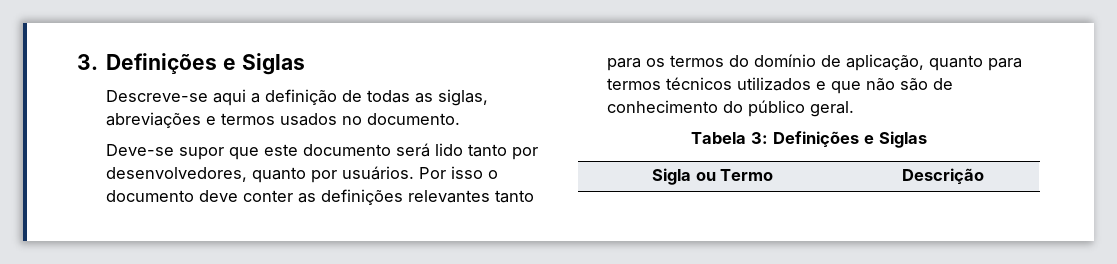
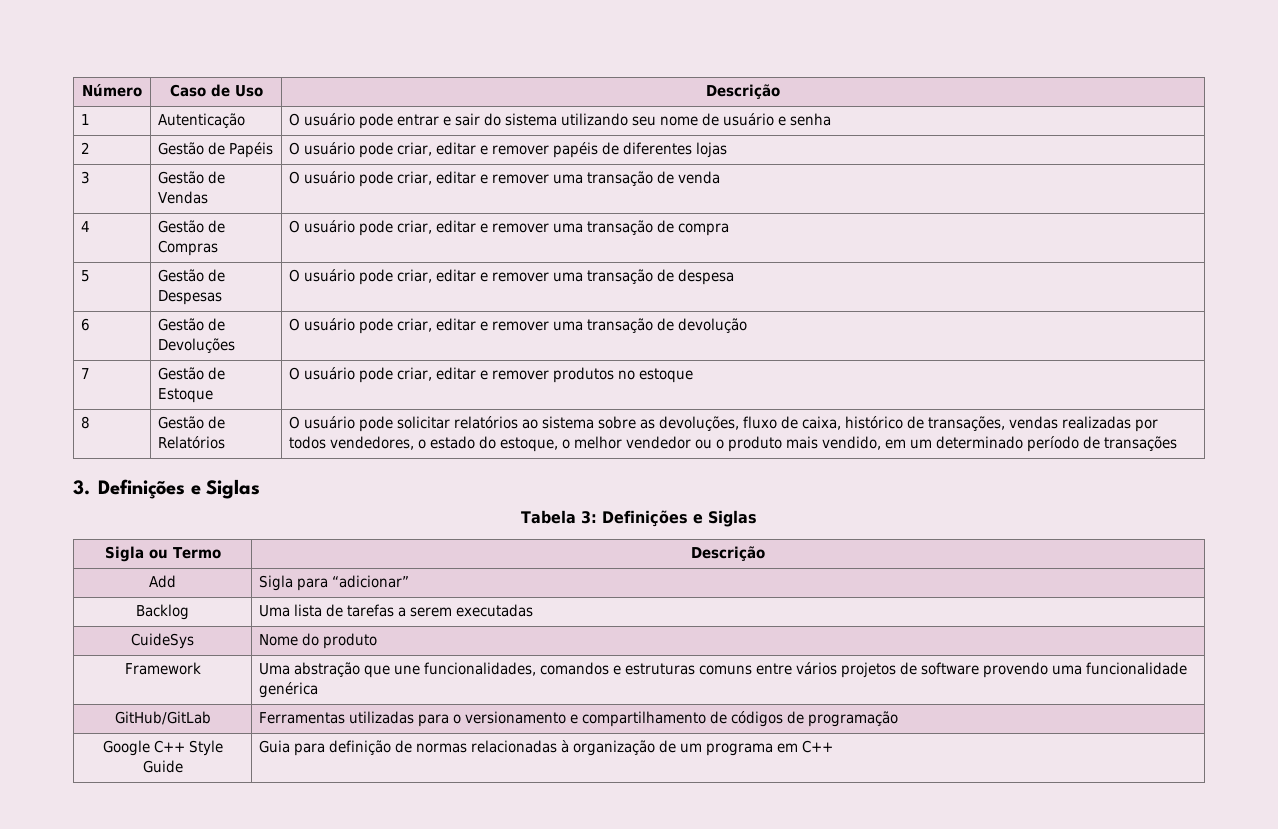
[77,53,305,75] [105,89,488,106] [105,112,460,128] [105,143,538,160] [105,166,498,183] [105,189,534,205] [606,54,1022,71] [606,77,953,94] [606,100,854,117] 3. Definições e Siglas // Descreve-se aqui a definição de todas as siglas, abreviações e termos usados no documento. // Deve-se supor que este documento será lido tanto por desenvolvedores, quanto por usuários. Por isso o documento deve conter as definições relevantes tanto para os termos do domínio de aplicação, quanto para termos técnicos utilizados e que não são de conhecimento do público geral. -> [82,84,142,97] [169,84,263,97] [706,84,780,99] [81,114,91,125] [158,113,246,128] [289,113,832,129] [81,142,91,154] [158,142,274,158] [289,142,728,158] [81,171,91,184] [158,171,226,184] [158,191,209,204] [289,171,721,187] [81,221,91,232] [158,220,226,233] [158,240,219,256] [289,220,730,236] [81,270,91,282] [158,269,226,282] [158,290,223,305] [289,269,735,285] [81,318,91,331] [158,318,226,331] [158,338,236,353] [289,318,748,334] [81,368,91,379] [158,367,226,380] [158,388,214,403] [289,367,694,383] [81,416,91,429] [158,416,226,429] [158,436,226,449] [289,416,1159,432] [289,436,1178,452] [73,479,261,499] Número | Caso de Uso | Descrição // 1 | Autenticação | O usuário pode entrar e sair do sistema utilizando seu nome de usuário e senha // 2 | Gestão de Papéis | O usuário pode criar, editar e remover papéis de diferentes lojas // 3 | Gestão de Vendas | O usuário pode criar, editar e remover uma transação de venda // 4 | Gestão de Compras | O usuário pode criar, editar e remover uma transação de compra // 5 | Gestão de Despesas | O usuário pode criar, editar e remover uma transação de despesa // 6 | Gestão de Devoluções | O usuário pode criar, editar e remover uma transação de devolução // 7 | Gestão de Estoque | O usuário pode criar, editar e remover produtos no estoque // 8 | Gestão de Relatórios | O usuário pode solicitar relatórios ao sistema sobre as devoluções, fluxo de caixa, histórico de transações, vendas realizadas por todos vendedores, o estado do estoque, o melhor vendedor ou o produto mais vendido, em um determinado período de transações // 3. Definições e Siglas
(984, 176) none -> [149,575,176,588] [259,575,410,591] [136,604,189,620] [259,604,534,617] [131,633,194,649] [259,633,378,649] [124,662,201,675] [259,662,1188,678] [259,682,319,698] [114,711,211,725] [259,711,899,727] [102,740,223,756] [142,760,183,773] [259,740,834,756] // Add | Sigla para “adicionar” // Backlog | Uma lista de tarefas a serem executadas // CuideSys | Nome do produto // Framework | Uma abstração que une funcionalidades, comandos e estruturas comuns entre vários projetos de software provendo uma funcionalidade genérica // GitHub/GitLab | Ferramentas utilizadas para o versionamento e compartilhamento de códigos de programação // Google C++ Style Guide | Guia para definição de normas relacionadas à organização de um programa em C++

